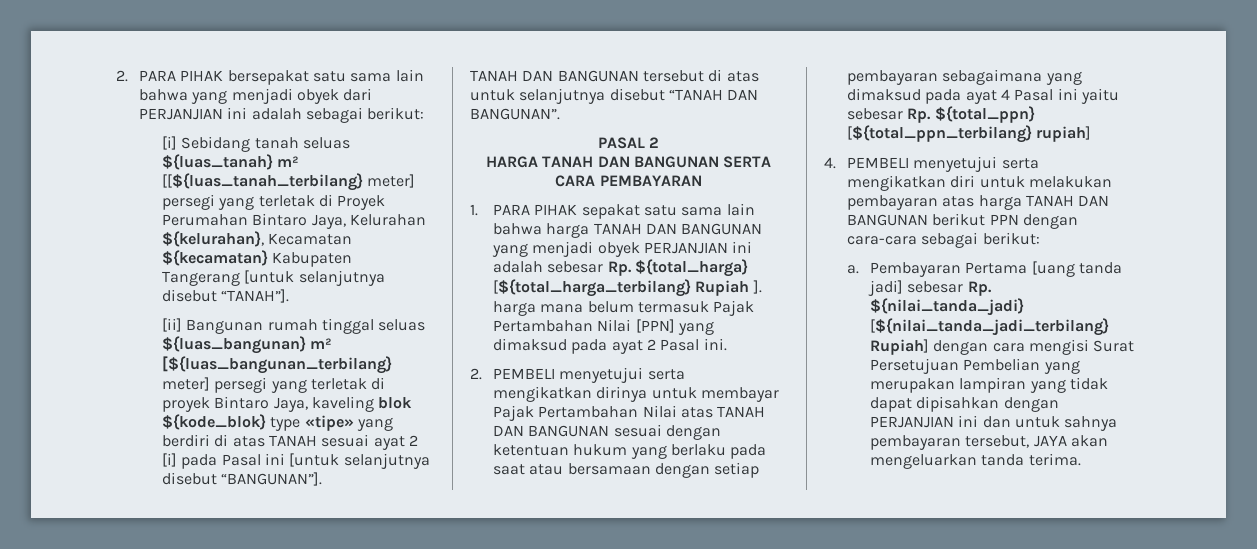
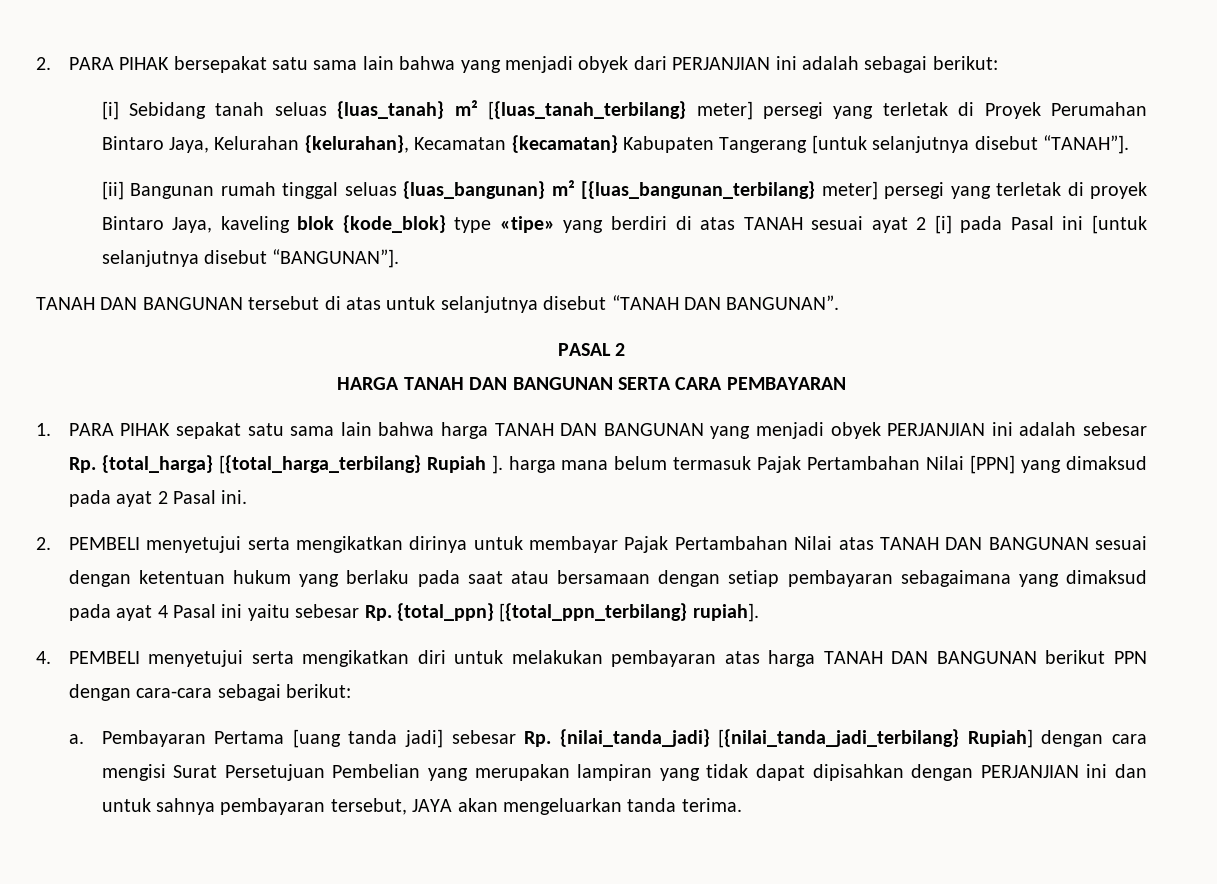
[161,154,300,170] [161,173,363,191] ${luas_tanah} m² [[${luas_tanah_terbilang} -> [337,100,687,120] {luas_tanah} m² [{luas_tanah_terbilang}
[161,231,353,247] [161,250,268,266] ${kelurahan}, Kecamatan ${kecamatan} -> [304,135,618,153] {kelurahan}, Kecamatan {kecamatan}
[161,336,333,354] [161,356,392,374] ${luas_bangunan} m² [${luas_bangunan_terbilang} -> [403,180,816,199] {luas_bangunan} m² [{luas_bangunan_terbilang}
[161,414,266,430] ${kode_blok} -> [342,215,446,233] {kode_blok}
[634,259,748,277] [492,279,691,297] ${total_harga} [${total_harga_terbilang} -> [101,455,421,474] {total_harga} [{total_harga_terbilang}
[934,106,1035,123] [846,125,1092,143] ${total_ppn} [${total_ppn_terbilang} rupiah] -> [397,603,759,622] {total_ppn} [{total_ppn_terbilang} rupiah].
[869,298,1024,316] [869,318,1109,336] ${nilai_tanda_jadi} [${nilai_tanda_jadi_terbilang} -> [559,729,960,748] {nilai_tanda_jadi} [{nilai_tanda_jadi_terbilang}

